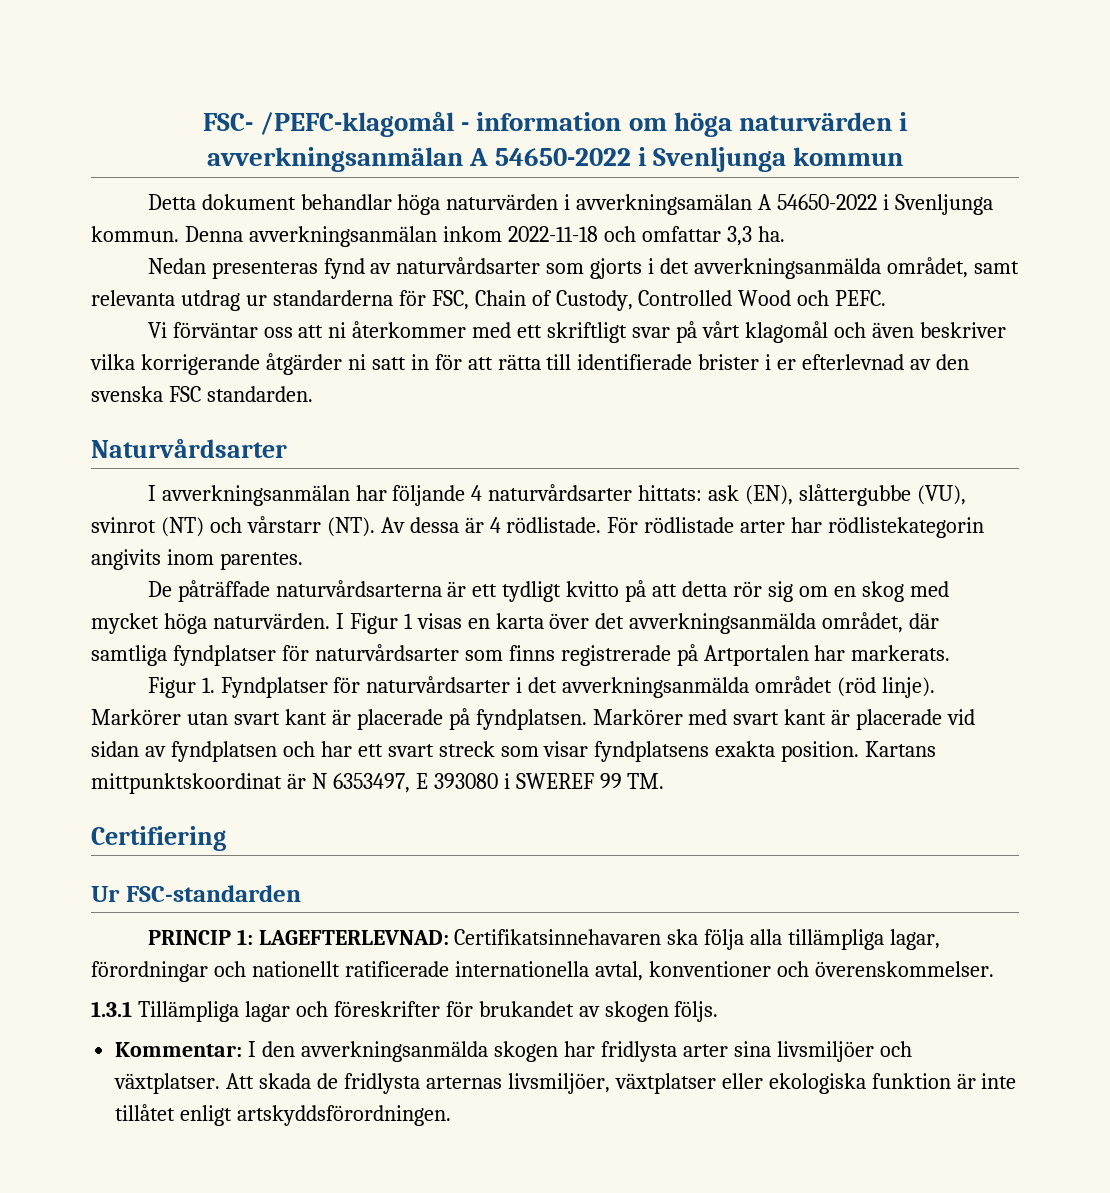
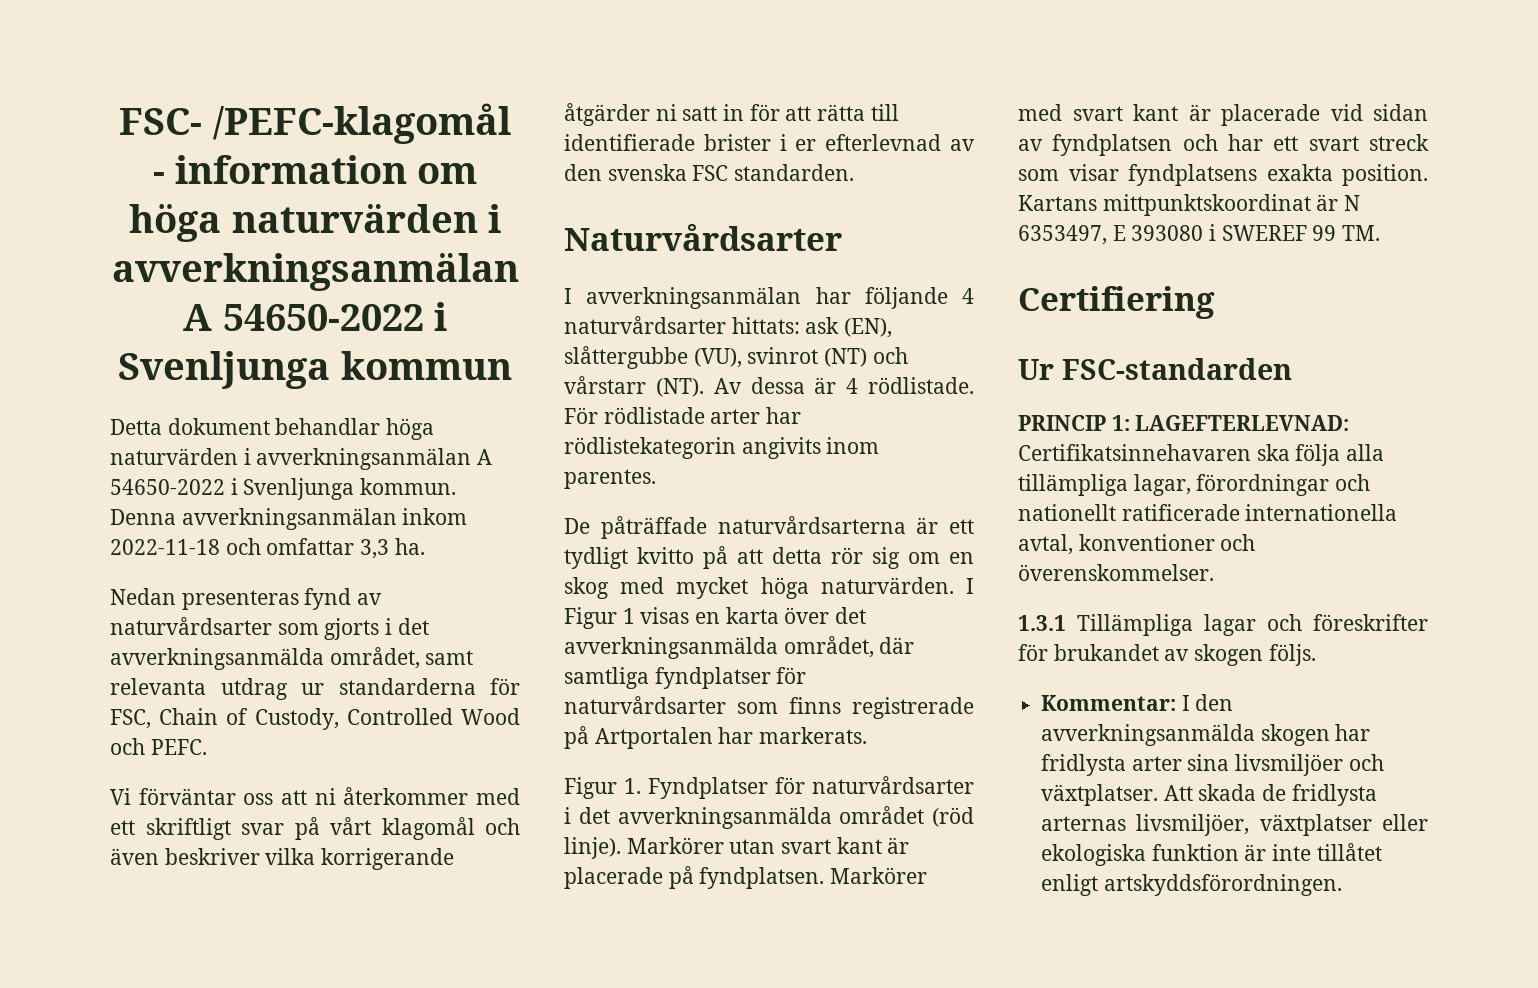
[576,194,753,215] avverkningsamälan -> [256,448,472,470] avverkningsanmälan

